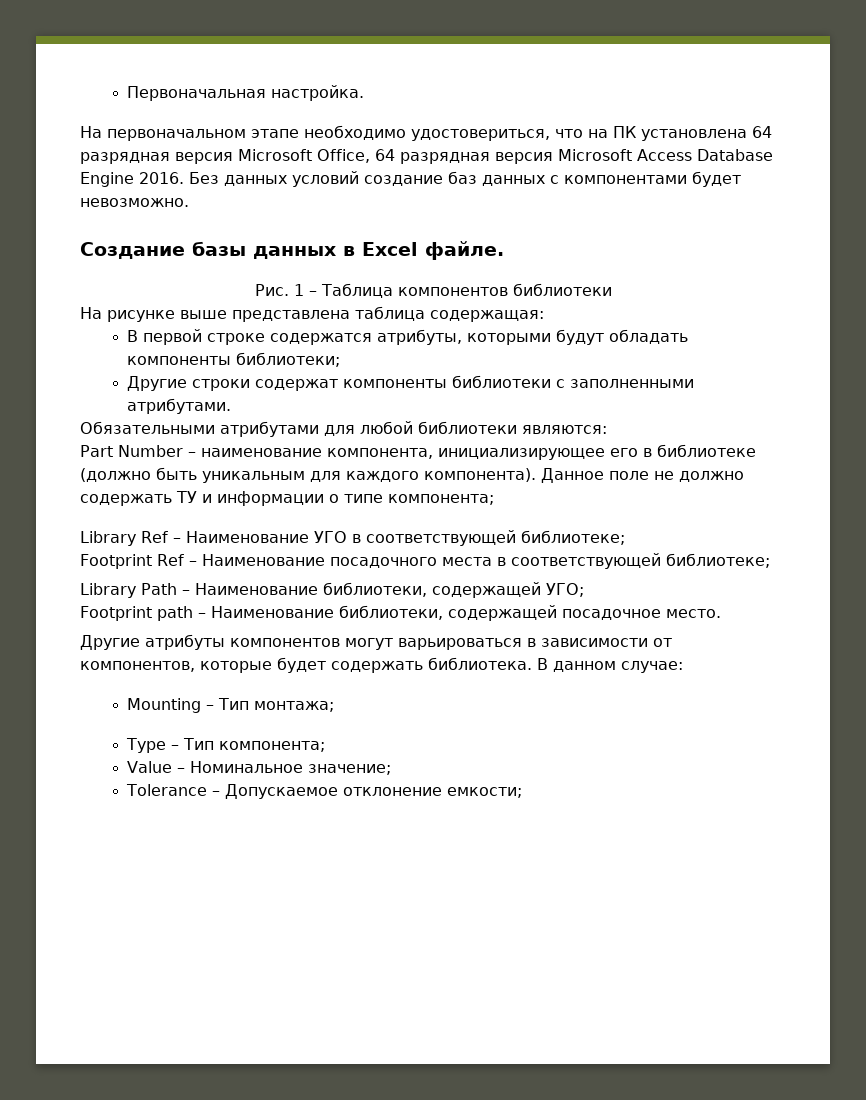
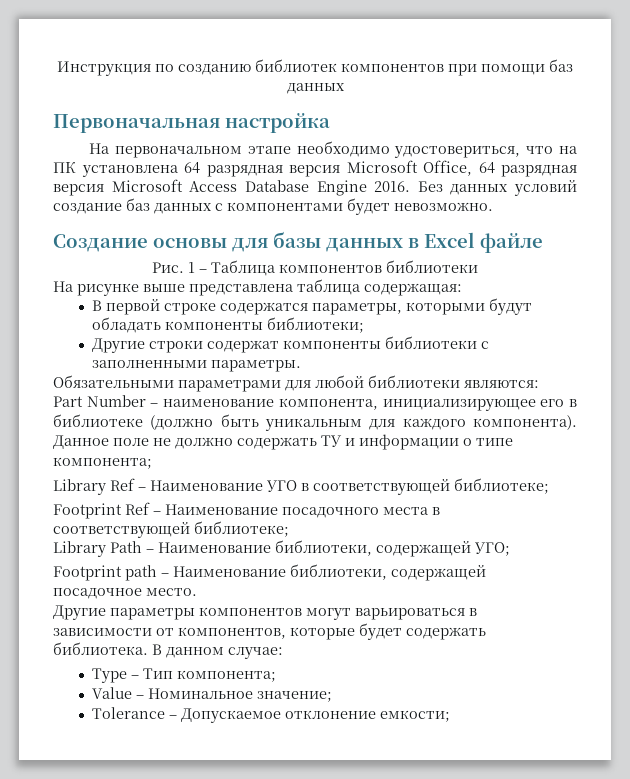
[127,85,365,101] Первоначальная настройка. -> [57,59,573,76] [286,83,345,94] [53,113,330,133] Инструкция по созданию библиотек компонентов при помощи баз данных // Первоначальная настройка
(185, 250) none -> [153,238,268,252] основы для
[425,241,504,260] файле. -> [480,233,543,253] файле
[377,329,463,345] атрибуты, -> [312,303,403,315] параметры,
[127,398,232,414] атрибутами. -> [211,360,302,372] параметры.
[220,421,319,437] атрибутами -> [178,380,281,392] параметрами
[145,634,225,650] атрибуты -> [110,608,195,620] параметры
[127,698,335,713] // Mounting – Тип монтажа; -> (283, 653) none

